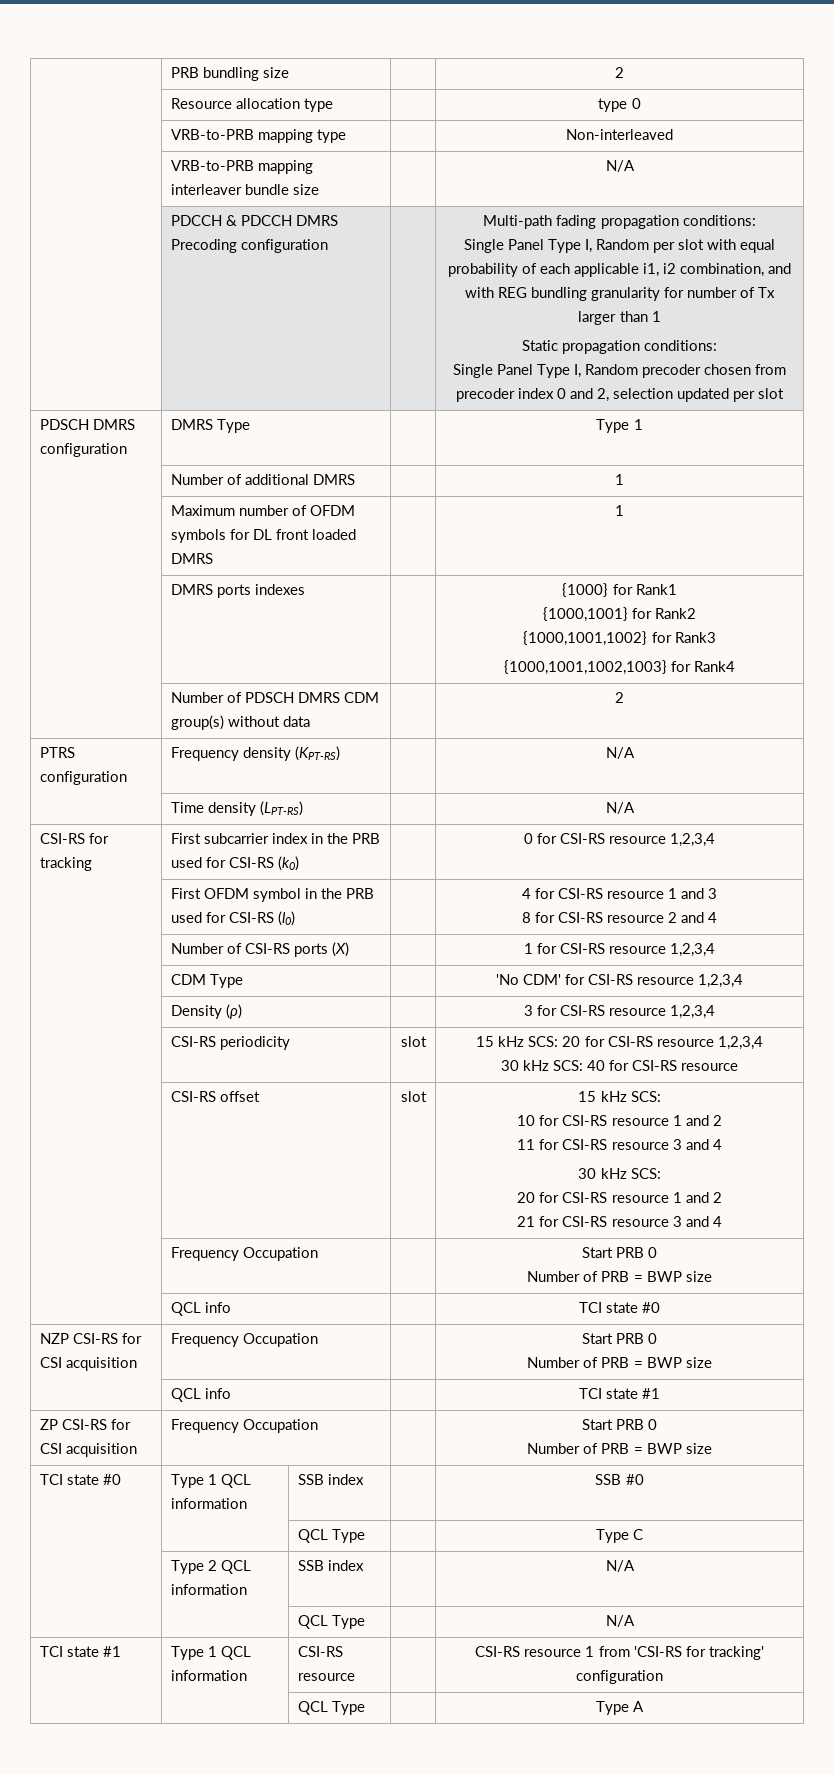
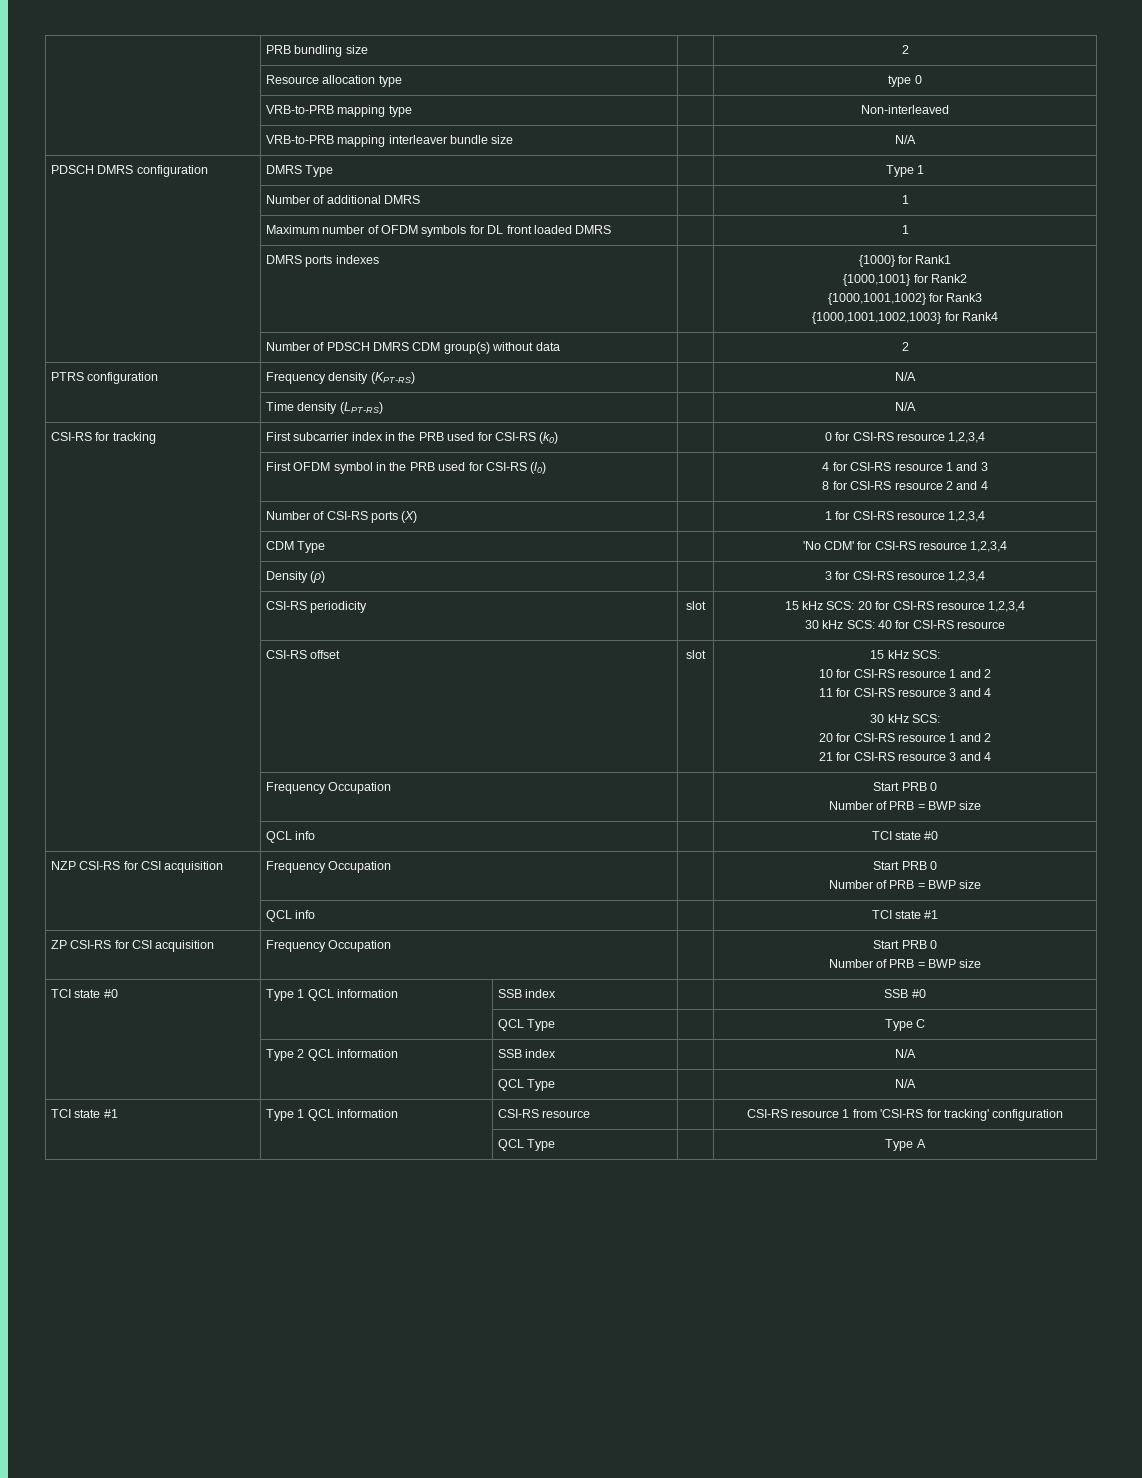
[170,215,338,226] [170,239,328,253] [483,215,756,229] [463,239,776,253] [447,263,792,277] [464,287,776,301] [578,311,661,325] [521,340,718,354] [452,364,787,378] [455,388,785,402] // | PDCCH & PDCCH DMRS Precoding configuration | | Multi-path fading propagation conditions: // Single Panel Type I, Random per slot with equal probability of each applicable i1, i2 combination, and with REG bundling granularity for number of Tx larger than 1 // Static propagation conditions: // Single Panel Type I, Random precoder chosen from precoder index 0 and 2, selection updated per slot -> (916, 139) none

